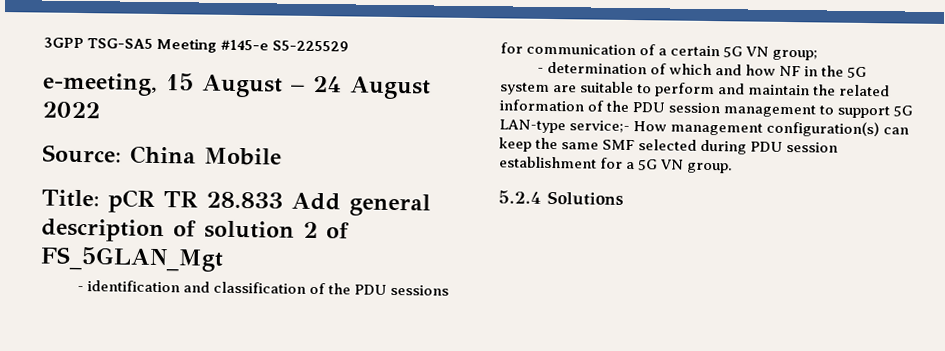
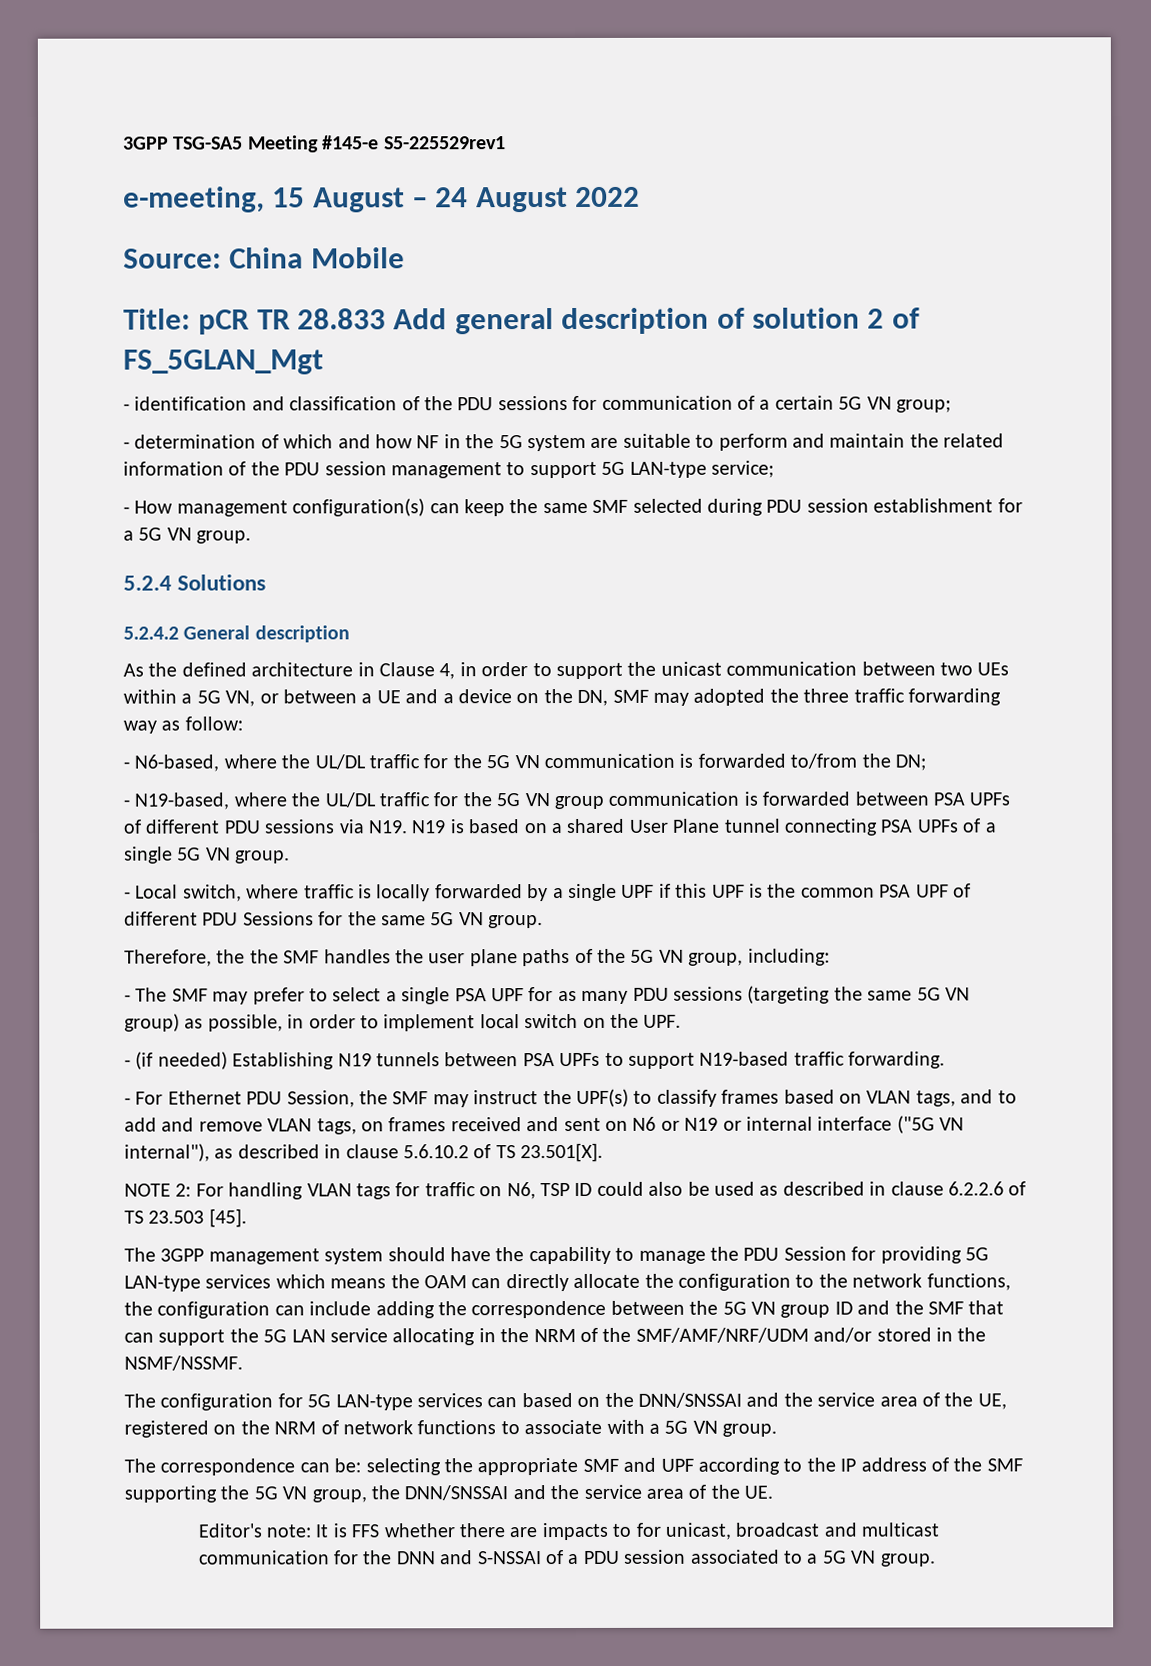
[272,40,350,52] S5-225529 -> [383,136,506,150] S5-225529rev1
[569,120,631,134] service;- -> [710,460,774,478] [123,506,130,514] service; // -
(624, 198) none -> [123,625,350,643] [123,661,1010,680] [123,688,1001,707] [123,716,243,734] [123,753,926,772] [123,791,1011,810] [123,818,996,836] [124,846,291,864] [124,883,971,902] [124,911,544,929] [124,948,830,967] [124,985,970,1005] [124,1013,682,1032] [124,1051,946,1070] [124,1088,1017,1108] [124,1115,965,1135] [124,1142,604,1163] [124,1181,1027,1200] [124,1208,247,1228] [124,1246,989,1265] [124,1273,1011,1292] [124,1300,1005,1319] [124,1327,987,1346] [124,1355,243,1371] [124,1392,1007,1411] [124,1419,778,1438] [124,1457,1023,1476] [124,1484,774,1503] [197,1522,940,1541] [198,1549,936,1567] // 5.2.4.2 General description // As the defined architecture in Clause 4, in order to support the unicast communication between two UEs within a 5G VN, or between a UE and a device on the DN, SMF may adopted the three traffic forwarding way as follow: // - N6-based, where the UL/DL traffic for the 5G VN communication is forwarded to/from the DN; // - N19-based, where the UL/DL traffic for the 5G VN group communication is forwarded between PSA UPFs of different PDU sessions via N19. N19 is based on a shared User Plane tunnel connecting PSA UPFs of a single 5G VN group. // - Local switch, where traffic is locally forwarded by a single UPF if this UPF is the common PSA UPF of different PDU Sessions for the same 5G VN group. // Therefore, the the SMF handles the user plane paths of the 5G VN group, including: // - The SMF may prefer to select a single PSA UPF for as many PDU sessions (targeting the same 5G VN group) as possible, in order to implement local switch on the UPF. // - (if needed) Establishing N19 tunnels between PSA UPFs to support N19-based traffic forwarding. // - For Ethernet PDU Session, the SMF may instruct the UPF(s) to classify frames based on VLAN tags, and to add and remove VLAN tags, on frames received and sent on N6 or N19 or internal interface ("5G VN internal"), as described in clause 5.6.10.2 of TS 23.501[X]. // NOTE 2: For handling VLAN tags for traffic on N6, TSP ID could also be used as described in clause 6.2.2.6 of TS 23.503 [45]. // The 3GPP management system should have the capability to manage the PDU Session for providing 5G LAN-type services which means the OAM can directly allocate the configuration to the network functions, the configuration can include adding the correspondence between the 5G VN group ID and the SMF that can support the 5G LAN service allocating in the NRM of the SMF/AMF/NRF/UDM and/or stored in the NSMF/NSSMF. // The configuration for 5G LAN-type services can based on the DNN/SNSSAI and the service area of the UE, registered on the NRM of network functions to associate with a 5G VN group. // The correspondence can be: selecting the appropriate SMF and UPF according to the IP address of the SMF supporting the 5G VN group, the DNN/SNSSAI and the service area of the UE. // Editor's note: It is FFS whether there are impacts to for unicast, broadcast and multicast communication for the DNN and S-NSSAI of a PDU session associated to a 5G VN group.

